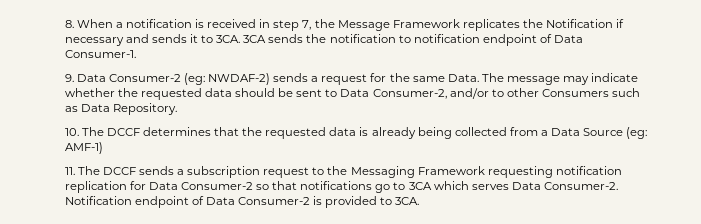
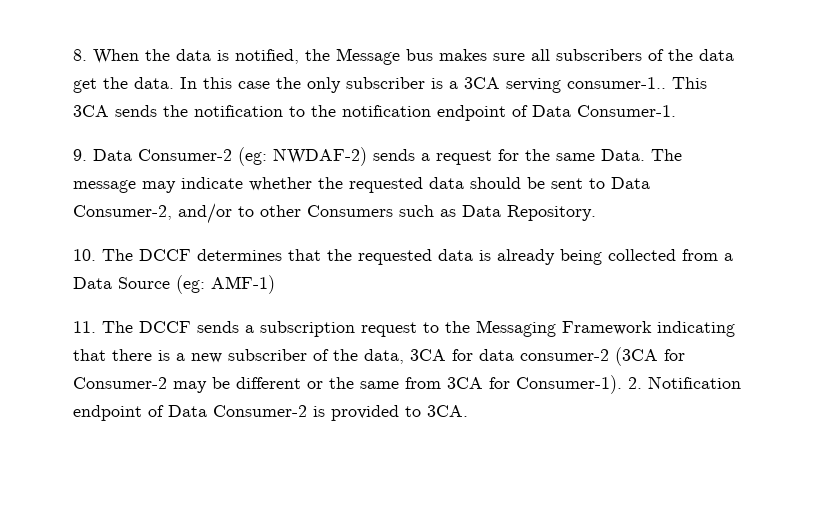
[115,19,625,31] [64,34,241,46] a notification is received in step 7, the Message Framework replicates the Notification if necessary and sends it to 3CA. -> [145,48,735,65] [73,77,708,93] the data is notified, the Message bus makes sure all subscribers of the data get the data. In this case the only subscriber is a 3CA serving consumer-1.. This
(411, 39) none -> [311,105,337,117] the
[487,166,622,178] [64,181,618,193] requesting notification replication for Data Consumer-2 so that notifications go to 3CA which serves Data Consumer-2. -> [657,321,736,337] [73,347,686,366] [73,375,643,394] indicating that there is a new subscriber of the data, 3CA for data consumer-2 (3CA for Consumer-2 may be different or the same from 3CA for Consumer-1). 2.

